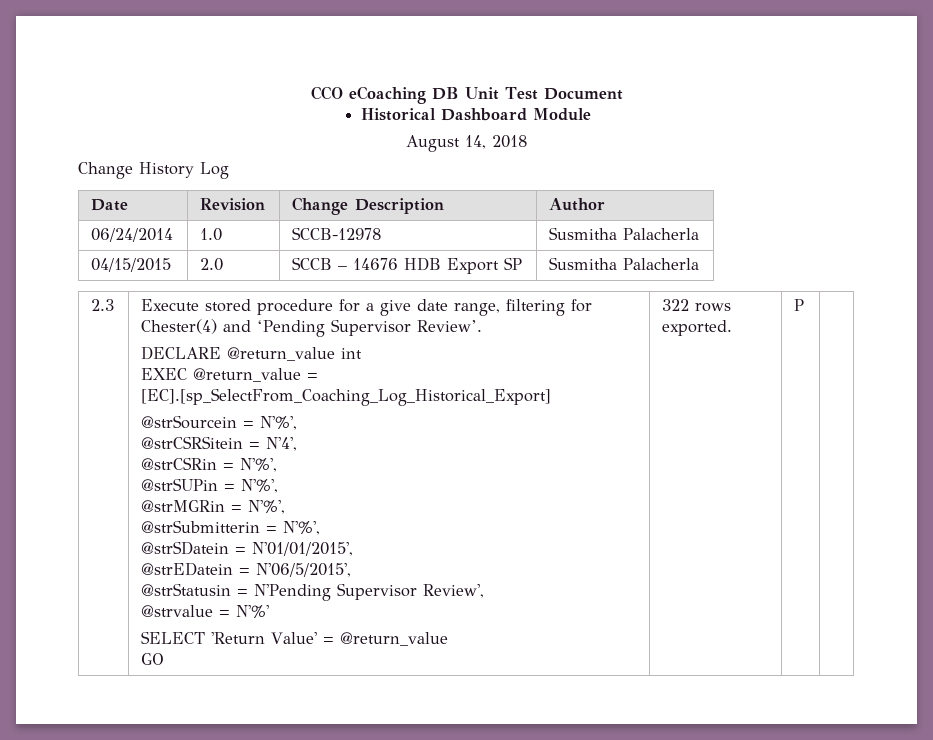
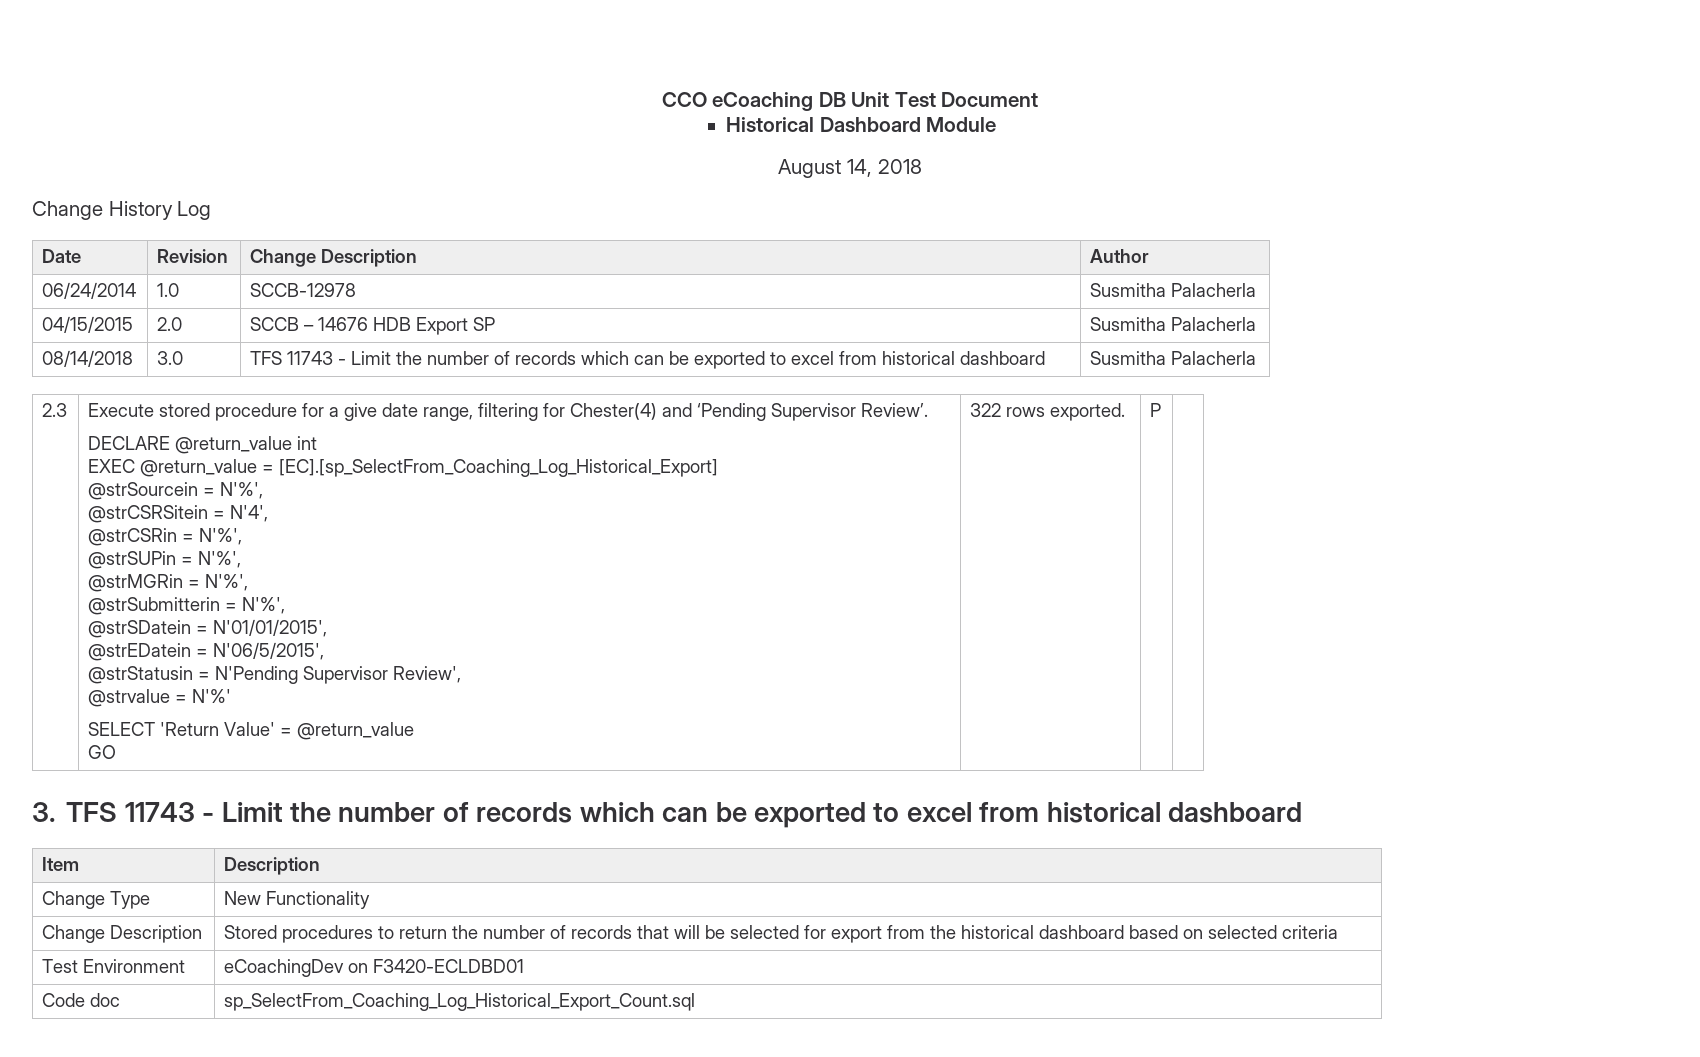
(700, 264) none -> [42,350,134,367] [157,351,184,365] [250,351,1046,369] [1090,351,1257,365] // 08/14/2018 | 3.0 | TFS 11743 - Limit the number of records which can be exported to excel from historical dashboard | Susmitha Palacherla
(805, 305) none -> [32,802,1303,828] [42,857,80,871] [224,857,321,875] [42,891,151,909] [224,891,371,909] [42,925,203,943] [224,925,1339,943] [42,959,186,973] [224,959,525,977] [42,993,121,1007] [224,993,696,1011] // 3. TFS 11743 - Limit the number of records which can be exported to excel from historical dashboard // Item | Description // Change Type | New Functionality // Change Description | Stored procedures to return the number of records that will be selected for export from the historical dashboard based on selected criteria // Test Environment | eCoachingDev on F3420-ECLDBD01 // Code doc | sp_SelectFrom_Coaching_Log_Historical_Export_Count.sql

